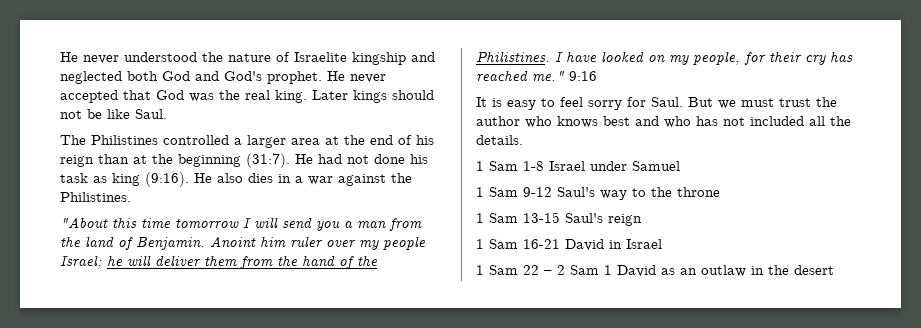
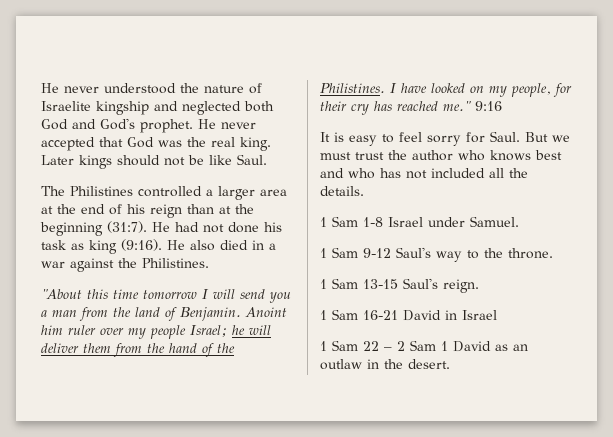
[248,173,273,183] dies -> [220,240,248,250] died
[632,161,680,171] Samuel -> [470,216,519,227] Samuel.
[677,187,720,197] throne -> [508,248,553,259] throne.
[608,214,642,226] reign -> [443,279,479,293] reign.
[794,265,834,275] desert -> [408,359,450,369] desert.

